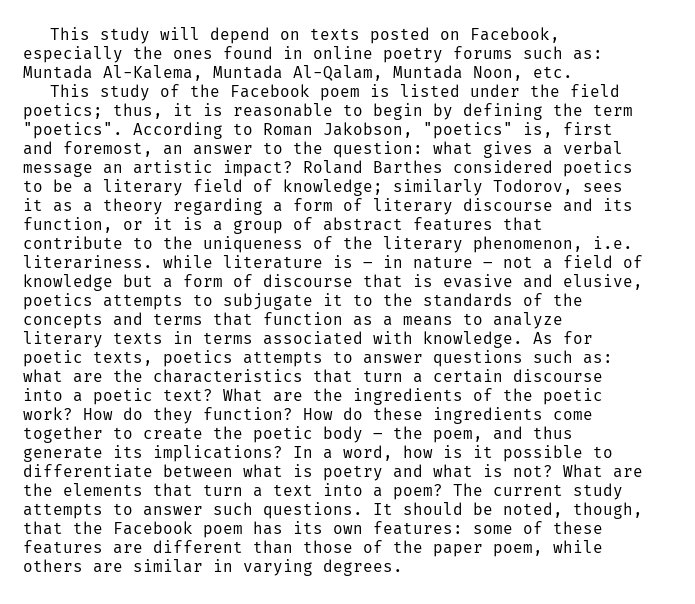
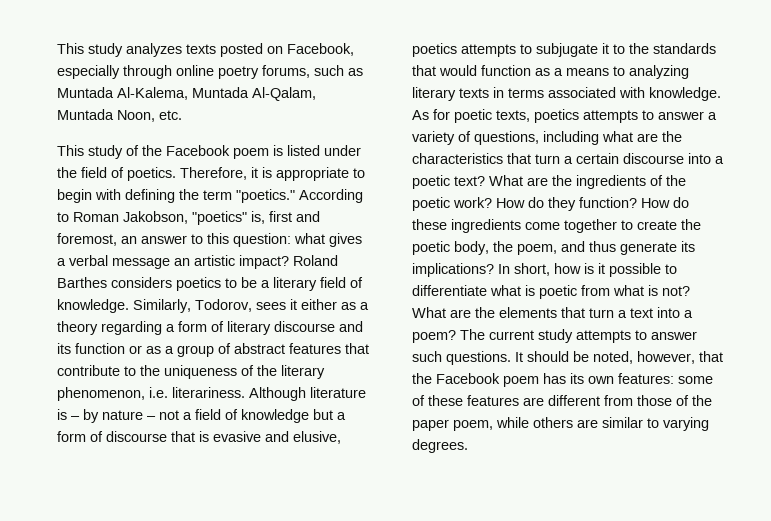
[50,27,301,44] This study will depend on -> [57,43,182,57] This study analyzes
[133,46,603,63] the ones found in online poetry forums such as: -> [123,65,363,79] through online poetry forums, such as
[23,103,333,120] poetics; thus, it is reasonable -> [111,167,349,181] of poetics. Therefore, it is appropriate
[433,103,453,120] by -> [95,189,121,200] with
[23,122,123,139] "poetics". -> [236,189,295,203] "poetics."
[293,141,323,154] the -> [207,233,229,244] this
[453,160,553,173] considered -> [111,277,172,288] considers
[283,179,483,196] knowledge; similarly -> [57,299,191,313] knowledge. Similarly,
(43, 204) none -> [301,299,337,310] either
[23,217,203,233] function, or it is -> [75,343,161,354] function or as
[163,255,213,268] while -> [249,387,306,401] Although
[383,255,403,268] in -> [83,409,99,423] by
[523,293,583,306] [23,312,253,329] of the concepts and terms that -> [412,65,477,76] that would
[493,312,563,329] analyze -> [629,65,689,79] analyzing
[433,350,613,367] questions such as: -> [708,112,717,120] [412,131,599,145] a variety of questions, including
[323,426,383,443] body – -> [454,241,489,255] body,
[323,445,393,461] a word, -> [514,263,550,276] short,
[163,464,423,481] between what is poetry and -> [490,285,610,299] what is poetic from
[573,502,643,519] though, -> [637,351,695,364] however,
[253,540,293,554] than -> [604,395,633,406] from
[213,559,233,572] in -> [647,418,659,428] to

